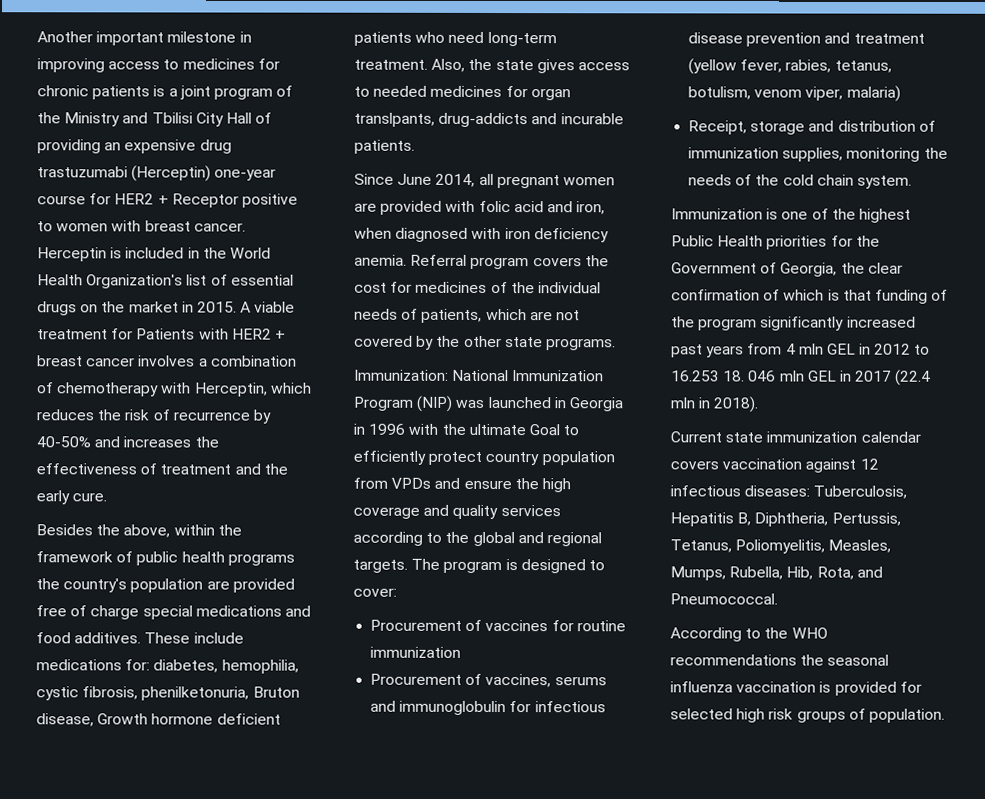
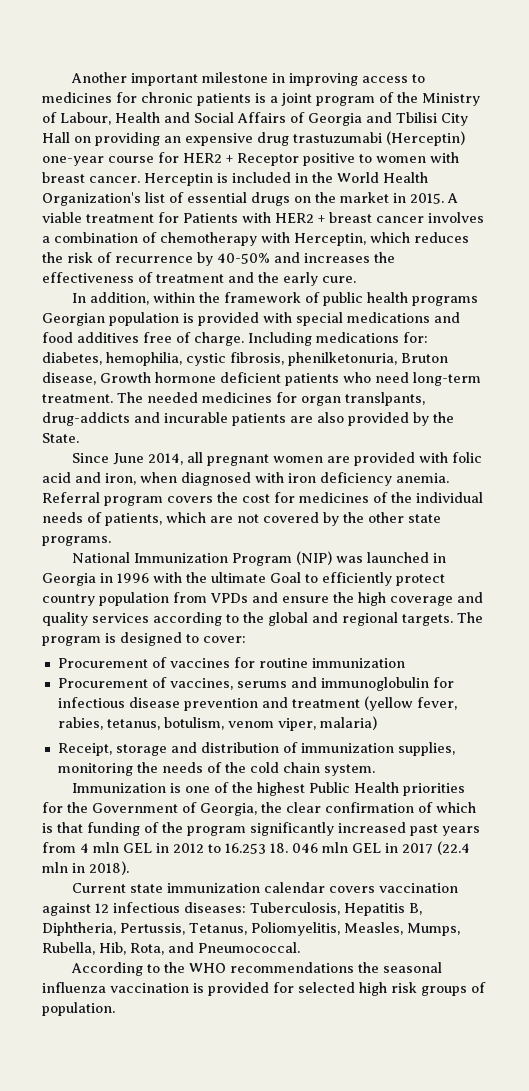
(121, 119) none -> [42,112,362,126] of Labour, Health and Social Affairs of Georgia
[255,112,273,124] of -> [74,136,91,143] on
[36,524,171,538] Besides the above, -> [71,292,149,305] In addition,
[36,578,295,593] [36,605,311,620] [36,632,244,644] the country's population are provided free of charge special medications and food additives. These include -> [42,312,460,326] [42,332,312,346] Georgian population is provided with special medications and food additives free of charge. Including
[431,58,630,74] [354,86,370,97] Also, the state gives access to -> [117,392,143,403] The
[354,139,415,154] patients. -> [232,412,454,426] [42,433,79,443] patients are also provided by the State.
[354,369,449,381] Immunization: -> (111, 541) none

